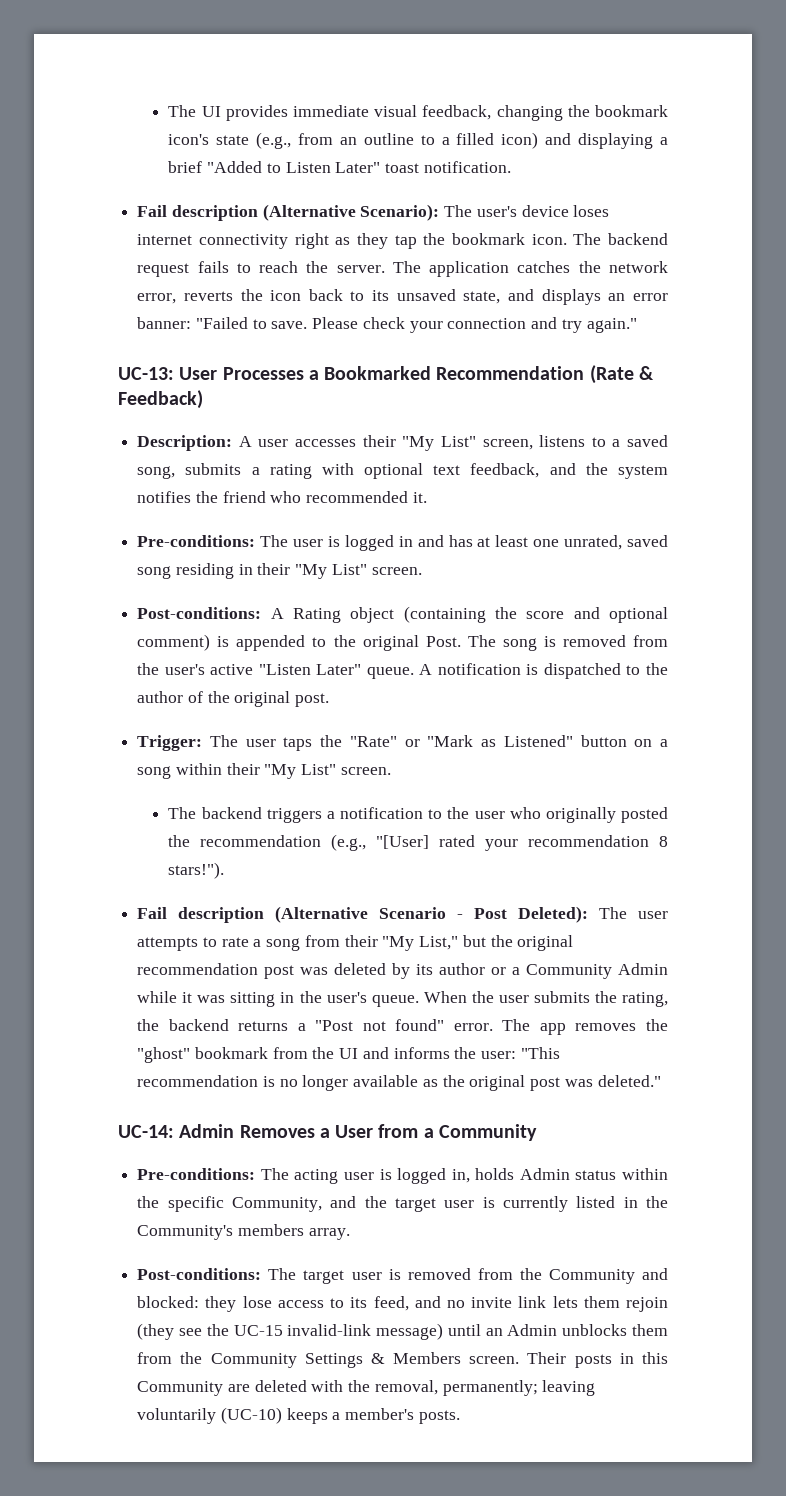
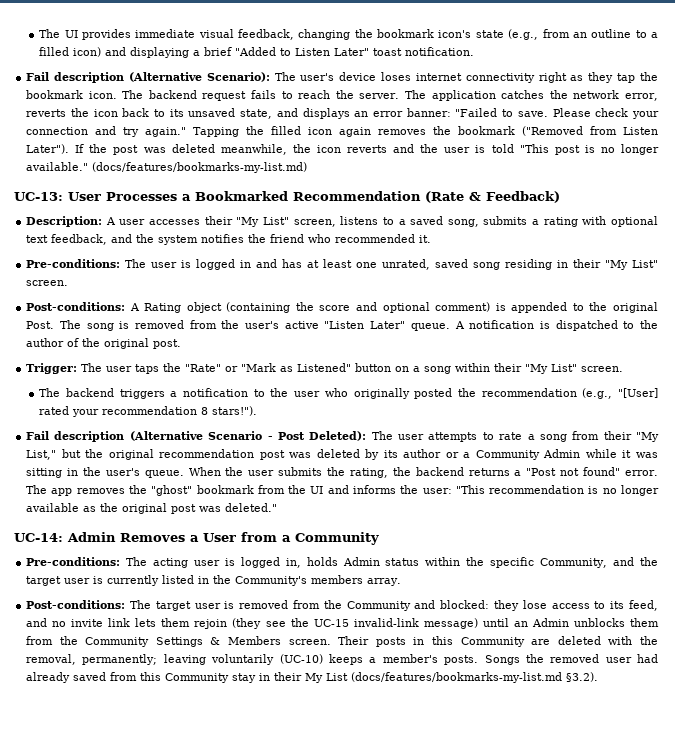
(637, 325) none -> [193,126,658,137] [26,144,660,155] [26,162,308,173] Tapping the filled icon again removes the bookmark ("Removed from Listen Later"). If the post was deleted meanwhile, the icon reverts and the user is told "This post is no longer available." (docs/features/bookmarks-my-list.md)
(460, 1417) none -> [484,654,658,665] [26,672,599,683] Songs the removed user had already saved from this Community stay in their My List (docs/features/bookmarks-my-list.md §3.2).

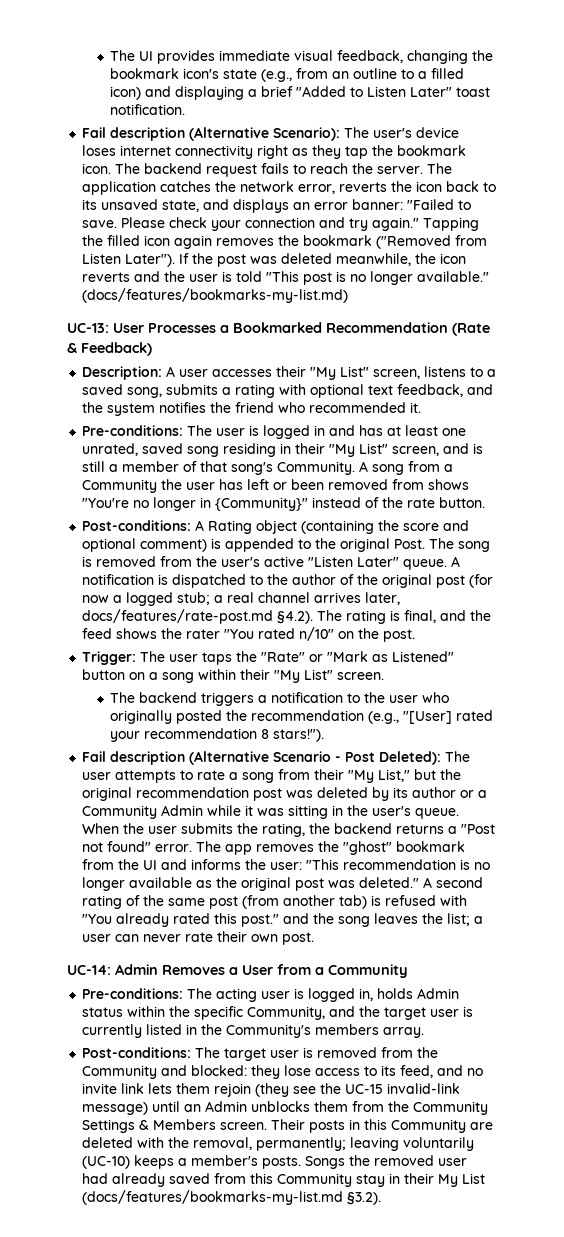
[26,280,69,286] screen. -> [392,443,484,456] [82,461,454,475] [82,479,470,493] [82,497,486,511] screen, and is still a member of that song's Community. A song from a Community the user has left or been removed from shows "You're no longer in {Community}" instead of the rate button.
(150, 343) none -> [436,574,494,588] [82,592,401,606] [82,609,492,624] [82,627,380,641] post (for now a logged stub; a real channel arrives later, docs/features/rate-post.md §4.2). The rating is final, and the feed shows the rater "You rated n/10" on the
(278, 507) none -> [423,877,484,888] [82,895,468,909] [82,913,484,927] [82,931,315,945] A second rating of the same post (from another tab) is refused with "You already rated this post." and the song leaves the list; a user can never rate their own post.

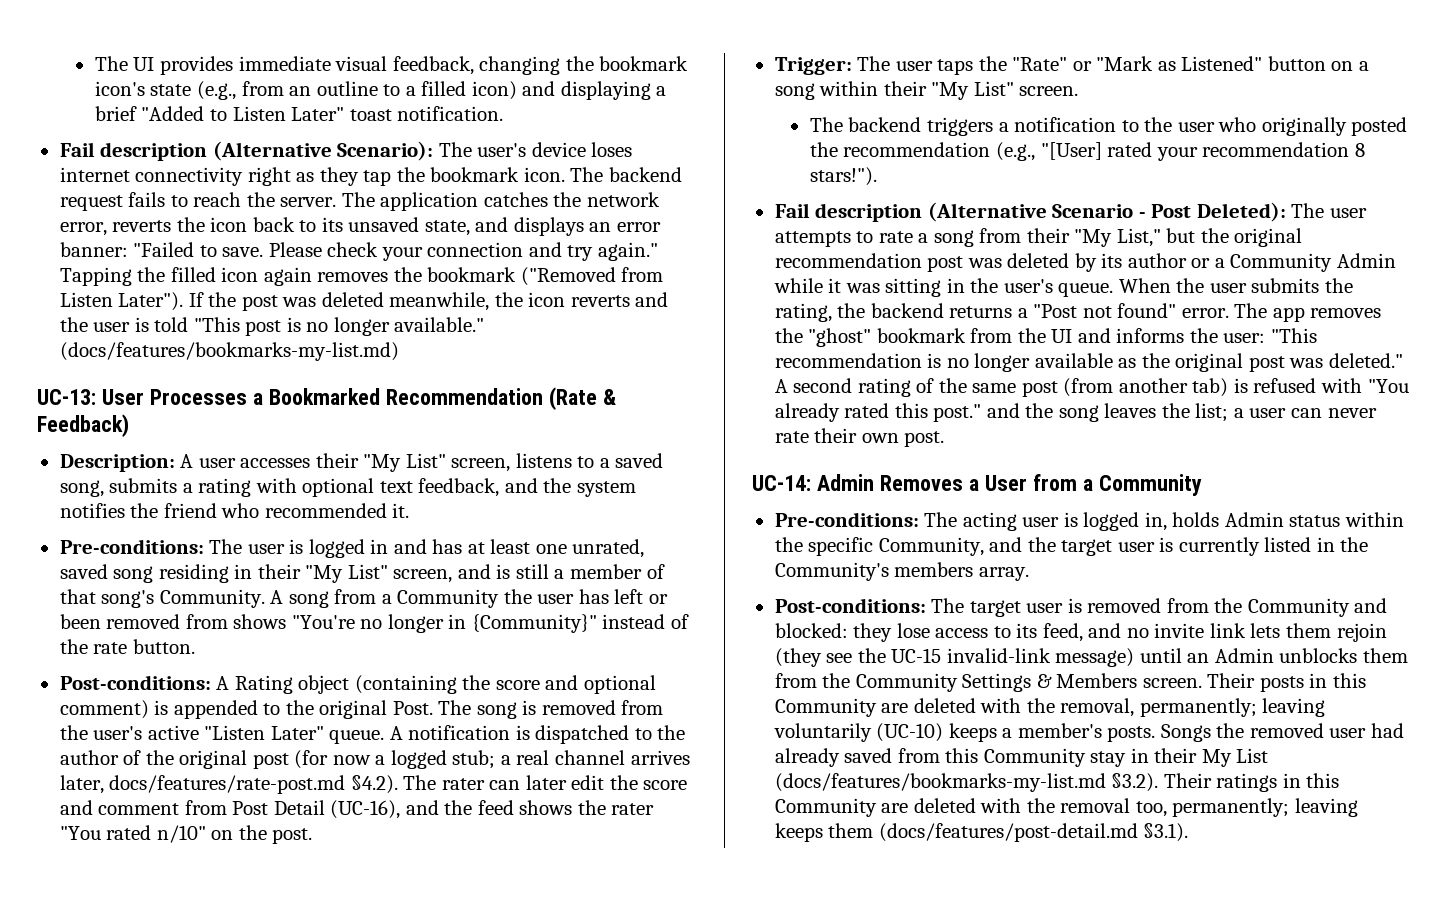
[346,610,437,624] rating is final, -> [441,775,688,790] [59,800,401,819] rater can later edit the score and comment from Post Detail (UC-16),
(382, 1198) none -> [1163,773,1340,792] [774,798,1358,817] [774,823,1189,842] Their ratings in this Community are deleted with the removal too, permanently; leaving keeps them (docs/features/post-detail.md §3.1).

